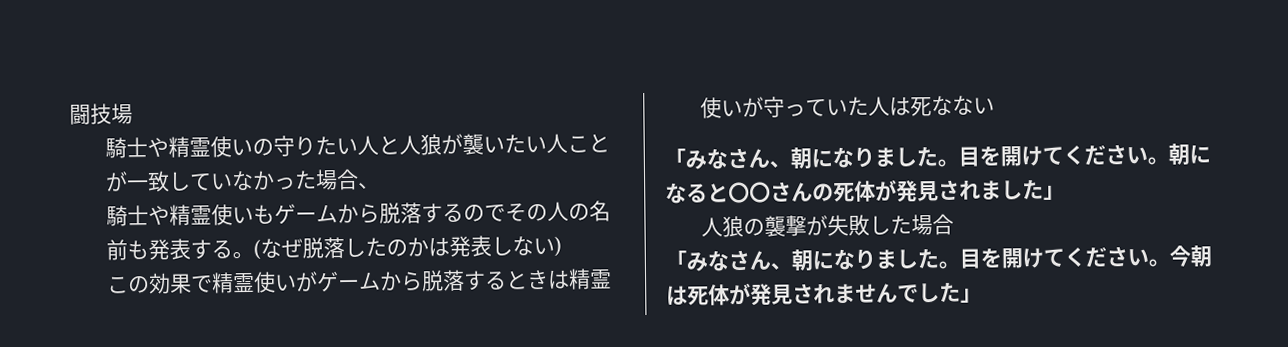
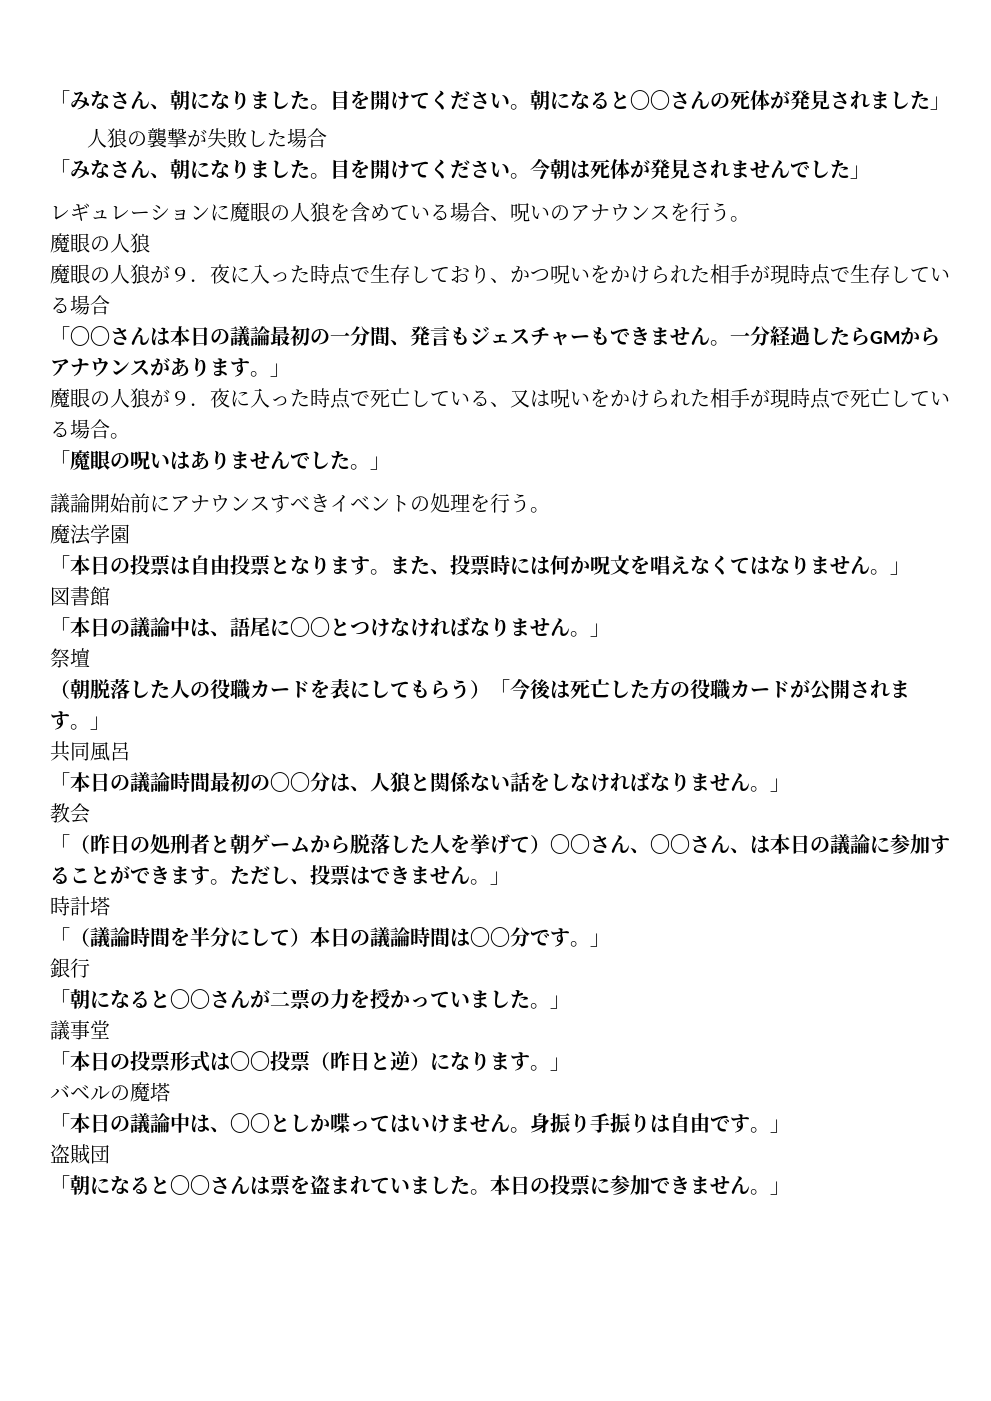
[69,103,133,125] [104,133,610,159] [104,168,380,193] [105,200,611,227] [105,235,562,261] [106,268,612,295] [699,95,995,119] 闘技場 // 騎士や精霊使いの守りたい人と人狼が襲いたい人ことが一致していなかった場合、 // 騎士や精霊使いもゲームから脱落するのでその人の名前も発表する。(なぜ脱落したのかは発表しない) // この効果で精霊使いがゲームから脱落するときは精霊使いが守っていた人は死なない // -> (50, 99) none
(982, 295) none -> [50,202,750,222] [50,233,150,253] [50,264,950,285] [50,295,110,315] [50,326,940,347] [50,357,290,377] [50,388,950,409] [50,419,130,439] [50,450,390,470] [50,493,550,513] [50,524,130,545] [50,554,910,576] [50,586,110,606] [50,617,610,638] [50,648,90,668] [50,678,910,701] [50,711,110,730] [50,741,130,762] [50,772,790,793] [50,803,90,824] [50,834,950,855] [50,864,510,886] [50,896,110,916] [50,927,610,948] [50,958,90,978] [50,988,570,1010] [50,1020,110,1040] [50,1050,570,1072] [50,1082,170,1102] [50,1113,790,1134] [50,1144,110,1164] [50,1174,790,1196] // レギュレーションに魔眼の人狼を含めている場合、呪いのアナウンスを行う。 // 魔眼の人狼 // 魔眼の人狼が９．夜に入った時点で生存しており、かつ呪いをかけられた相手が現時点で生存している場合 // 「〇〇さんは本日の議論最初の一分間、発言もジェスチャーもできません。一分経過したらGMからアナウンスがあります。」 // 魔眼の人狼が９．夜に入った時点で死亡している、又は呪いをかけられた相手が現時点で死亡している場合。 // 「魔眼の呪いはありませんでした。」 // 議論開始前にアナウンスすべきイベントの処理を行う。 // 魔法学園 // 「本日の投票は自由投票となります。また、投票時には何か呪文を唱えなくてはなりません。」 // 図書館 // 「本日の議論中は、語尾に〇〇とつけなければなりません。」 // 祭壇 // （朝脱落した人の役職カードを表にしてもらう）「今後は死亡した方の役職カードが公開されます。」 // 共同風呂 // 「本日の議論時間最初の〇〇分は、人狼と関係ない話をしなければなりません。」 // 教会 // 「（昨日の処刑者と朝ゲームから脱落した人を挙げて）〇〇さん、〇〇さん、は本日の議論に参加することができます。ただし、投票はできません。」 // 時計塔 // 「（議論時間を半分にして）本日の議論時間は〇〇分です。」 // 銀行 // 「朝になると〇〇さんが二票の力を授かっていました。」 // 議事堂 // 「本日の投票形式は〇〇投票（昨日と逆）になります。」 // バベルの魔塔 // 「本日の議論中は、〇〇としか喋ってはいけません。身振り手振りは自由です。」 // 盗賊団 // 「朝になると〇〇さんは票を盗まれていました。本日の投票に参加できません。」

